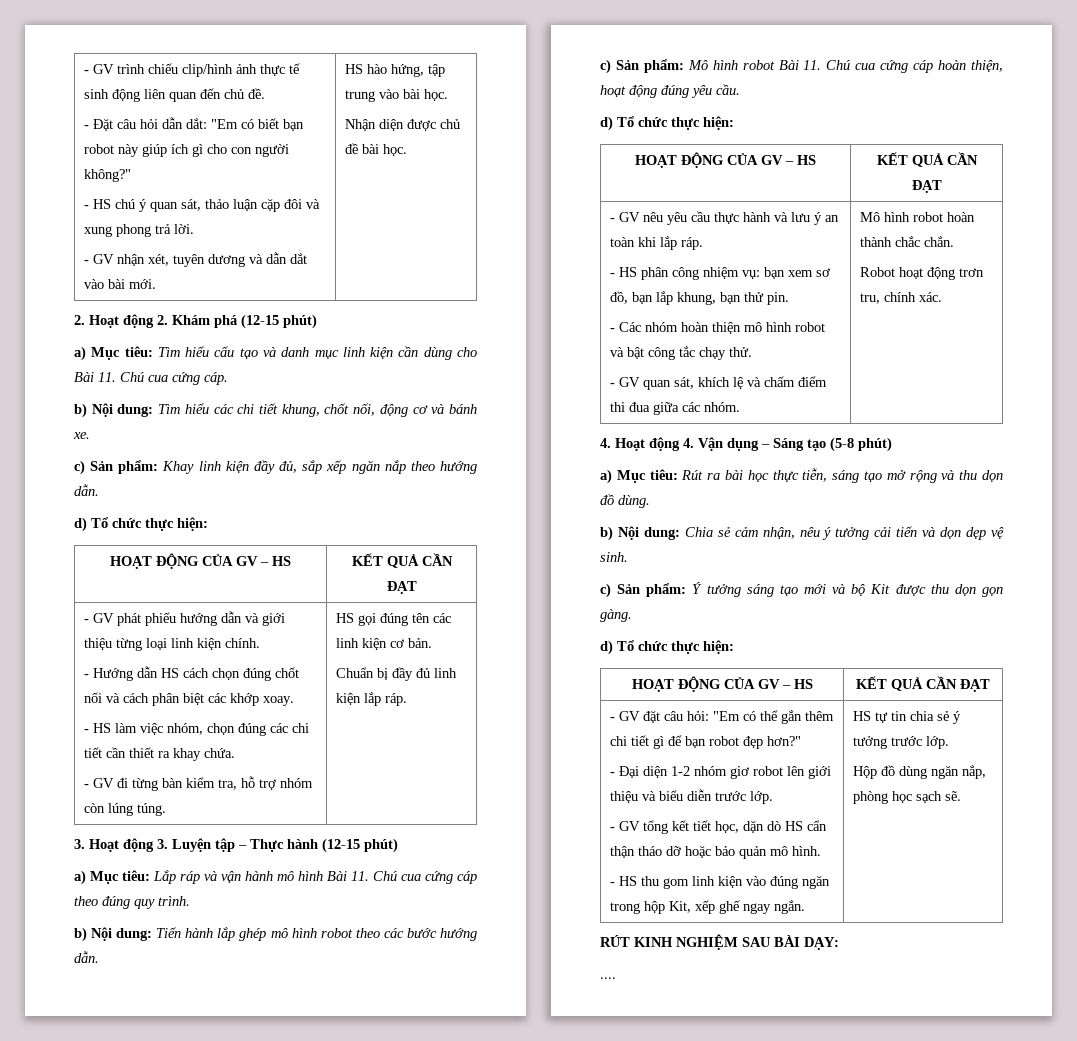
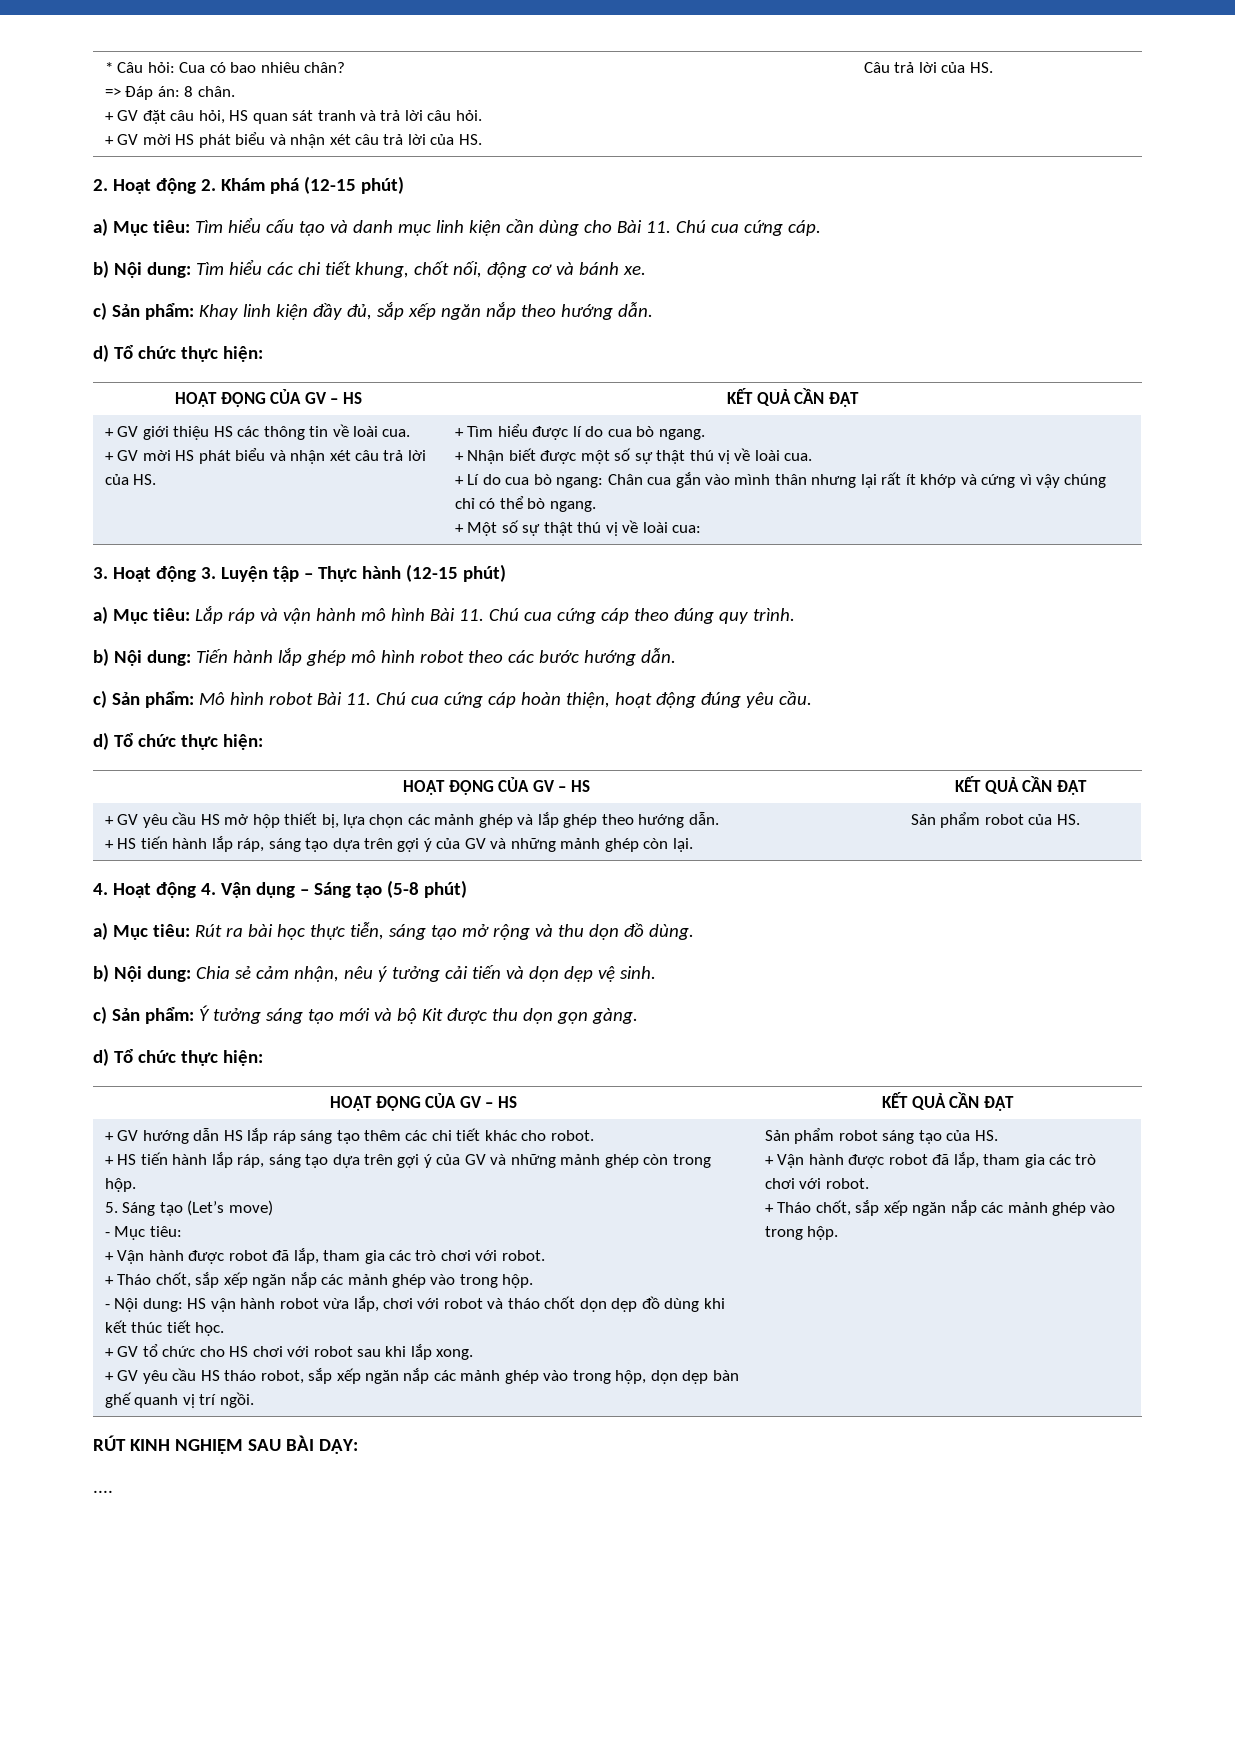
[84,63,301,77] [84,88,266,102] [84,117,305,131] [84,144,290,157] [84,169,132,182] [84,198,321,212] [84,224,195,237] [84,252,308,267] [84,279,157,289] [345,64,446,77] [345,89,449,102] [345,119,461,131] [345,143,408,156] - GV trình chiếu clip/hình ảnh thực tế sinh động liên quan đến chủ đề. // - Đặt câu hỏi dẫn dắt: "Em có biết bạn robot này giúp ích gì cho con người không?" // - HS chú ý quan sát, thảo luận cặp đôi và xung phong trả lời. // - GV nhận xét, tuyên dương và dẫn dắt vào bài mới. | HS hào hứng, tập trung vào bài học. // Nhận diện được chủ đề bài học. -> [104,62,346,73] [104,86,235,100] [104,110,482,124] [104,132,482,148] [863,62,993,73] * Câu hỏi: Cua có bao nhiêu chân? // => Đáp án: 8 chân. // + GV đặt câu hỏi, HS quan sát tranh và trả lời câu hỏi. // + GV mời HS phát biểu và nhận xét câu trả lời của HS. | Câu trả lời của HS.
[84,611,286,626] [84,638,261,651] [84,666,300,681] [84,692,295,706] [84,723,310,736] [84,747,236,761] [84,776,314,791] [84,803,167,816] [336,613,452,626] [336,638,433,650] [336,667,458,681] [336,692,408,706] - GV phát phiếu hướng dẫn và giới thiệu từng loại linh kiện chính. // - Hướng dẫn HS cách chọn đúng chốt nối và cách phân biệt các khớp xoay. // - HS làm việc nhóm, chọn đúng các chi tiết cần thiết ra khay chứa. // - GV đi từng bàn kiểm tra, hỗ trợ nhóm còn lúng túng. | HS gọi đúng tên các linh kiện cơ bản. // Chuẩn bị đầy đủ linh kiện lắp ráp. -> [104,424,411,440] [104,448,426,464] [104,474,157,485] [454,424,705,440] [454,448,813,464] [454,472,1107,488] [454,496,596,512] [454,520,702,536] + GV giới thiệu HS các thông tin về loài cua. // + GV mời HS phát biểu và nhận xét câu trả lời của HS. | + Tìm hiểu được lí do cua bò ngang. // + Nhận biết được một số sự thật thú vị về loài cua. // + Lí do cua bò ngang: Chân cua gắn vào mình thân nhưng lại rất ít khớp và cứng vì vậy chúng chỉ có thể bò ngang. // + Một số sự thật thú vị về loài cua:
[610,211,840,225] [610,236,704,250] [610,267,831,280] [610,291,790,305] [610,322,826,334] [610,346,753,360] [610,376,828,390] [610,402,741,415] [860,212,976,222] [860,236,955,247] [860,267,985,280] [860,292,943,304] - GV nêu yêu cầu thực hành và lưu ý an toàn khi lắp ráp. // - HS phân công nhiệm vụ: bạn xem sơ đồ, bạn lắp khung, bạn thử pin. // - Các nhóm hoàn thiện mô hình robot và bật công tắc chạy thử. // - GV quan sát, khích lệ và chấm điểm thi đua giữa các nhóm. | Mô hình robot hoàn thành chắc chắn. // Robot hoạt động trơn tru, chính xác. -> [104,812,719,828] [104,836,693,852] [910,812,1080,828] + GV yêu cầu HS mở hộp thiết bị, lựa chọn các mảnh ghép và lắp ghép theo hướng dẫn. // + HS tiến hành lắp ráp, sáng tạo dựa trên gợi ý của GV và những mảnh ghép còn lại. | Sản phẩm robot của HS.
[610,710,835,724] [610,735,802,749] [610,766,832,779] [610,789,774,804] [610,820,828,834] [610,845,822,859] [610,875,831,889] [610,900,806,914] [853,711,962,724] [853,736,950,749] [853,765,987,779] [853,791,962,804] - GV đặt câu hỏi: "Em có thể gắn thêm chi tiết gì để bạn robot đẹp hơn?" // - Đại diện 1-2 nhóm giơ robot lên giới thiệu và biểu diễn trước lớp. // - GV tổng kết tiết học, dặn dò HS cẩn thận tháo dỡ hoặc bảo quản mô hình. // - HS thu gom linh kiện vào đúng ngăn trong hộp Kit, xếp ghế ngay ngắn. | HS tự tin chia sẻ ý tưởng trước lớp. // Hộp đồ dùng ngăn nắp, phòng học sạch sẽ. -> [104,1128,594,1144] [104,1152,711,1168] [104,1178,136,1192] [104,1200,273,1216] [104,1226,182,1240] [104,1248,545,1264] [104,1272,534,1288] [104,1296,725,1312] [104,1320,225,1336] [104,1344,474,1360] [104,1368,739,1384] [104,1392,254,1408] [764,1128,998,1144] [764,1152,1097,1168] [764,1178,869,1189] [764,1200,1116,1216] [764,1226,839,1240] + GV hướng dẫn HS lắp ráp sáng tạo thêm các chi tiết khác cho robot. // + HS tiến hành lắp ráp, sáng tạo dựa trên gợi ý của GV và những mảnh ghép còn trong hộp. // 5. Sáng tạo (Let’s move) // - Mục tiêu: // + Vận hành được robot đã lắp, tham gia các trò chơi với robot. // + Tháo chốt, sắp xếp ngăn nắp các mảnh ghép vào trong hộp. // - Nội dung: HS vận hành robot vừa lắp, chơi với robot và tháo chốt dọn dẹp đồ dùng khi kết thúc tiết học. // + GV tổ chức cho HS chơi với robot sau khi lắp xong. // + GV yêu cầu HS tháo robot, sắp xếp ngăn nắp các mảnh ghép vào trong hộp, dọn dẹp bàn ghế quanh vị trí ngồi. | Sản phẩm robot sáng tạo của HS. // + Vận hành được robot đã lắp, tham gia các trò chơi với robot. // + Tháo chốt, sắp xếp ngăn nắp các mảnh ghép vào trong hộp.

